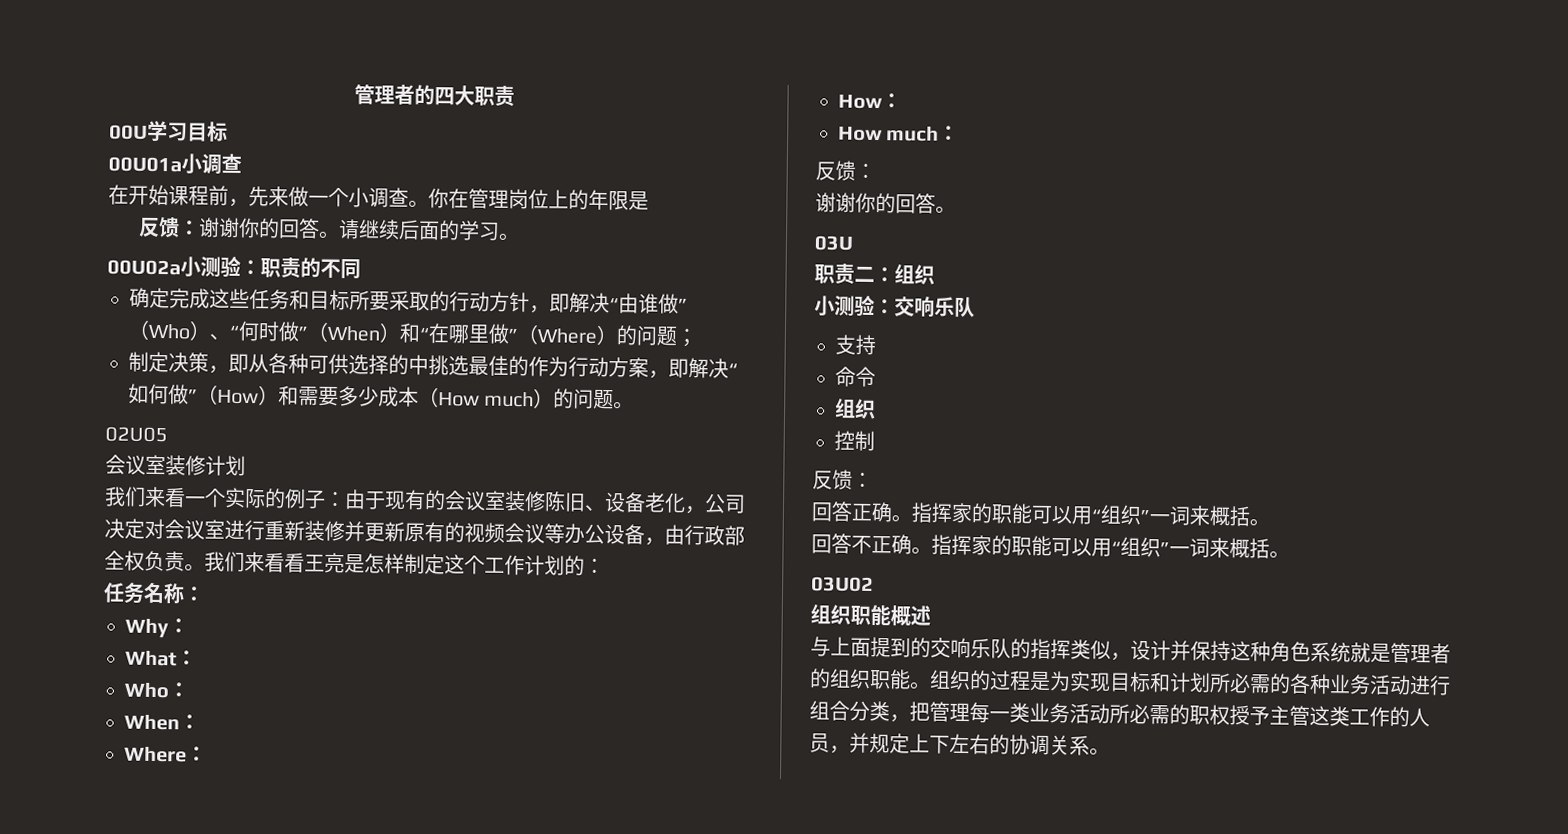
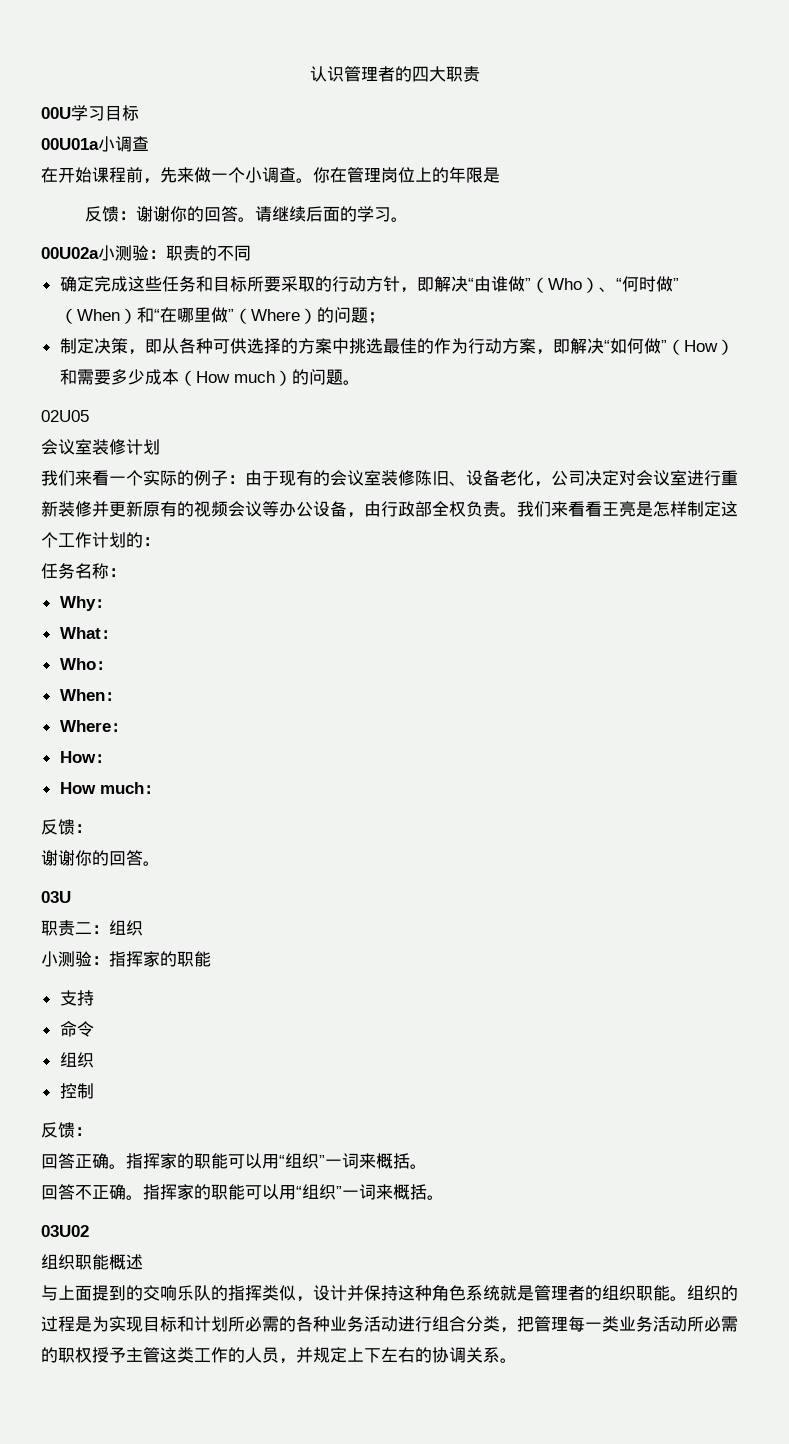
(353, 94) none -> [309,66,344,82] 认识
(409, 364) none -> [297,338,332,354] 方案
[894,296,975,318] 交响乐队 -> [109,951,211,967] 指挥家的职能

